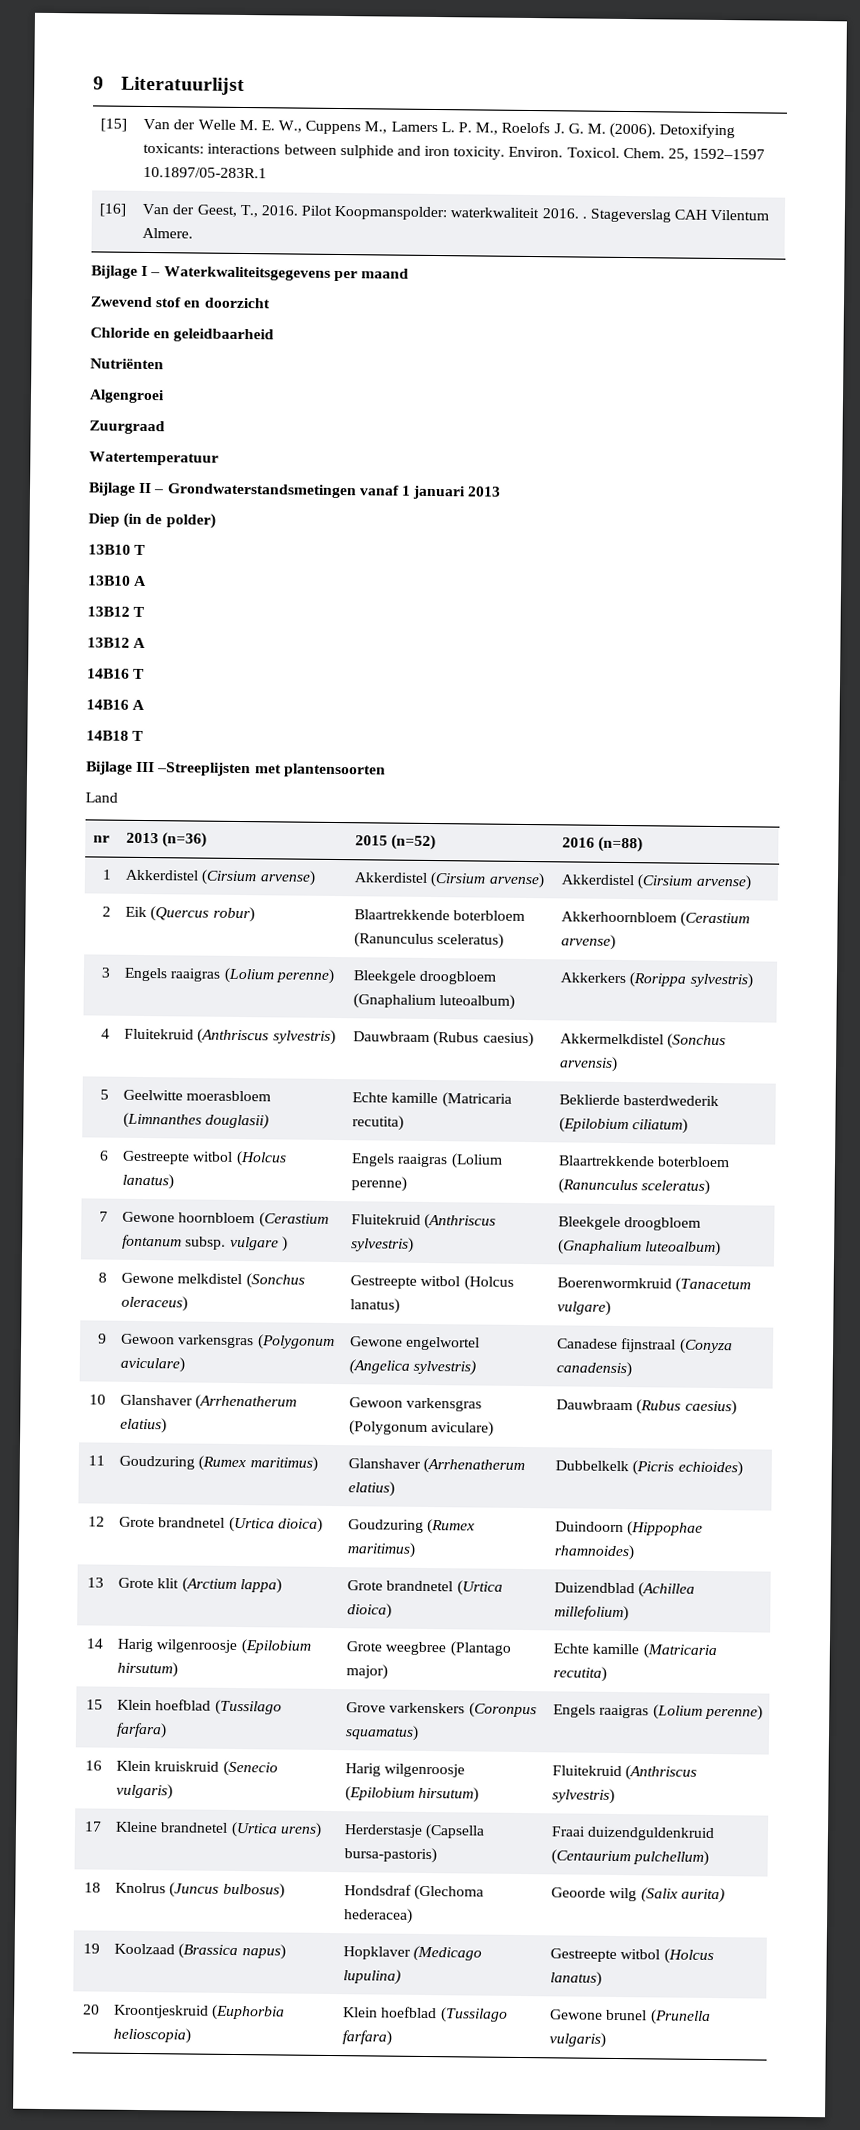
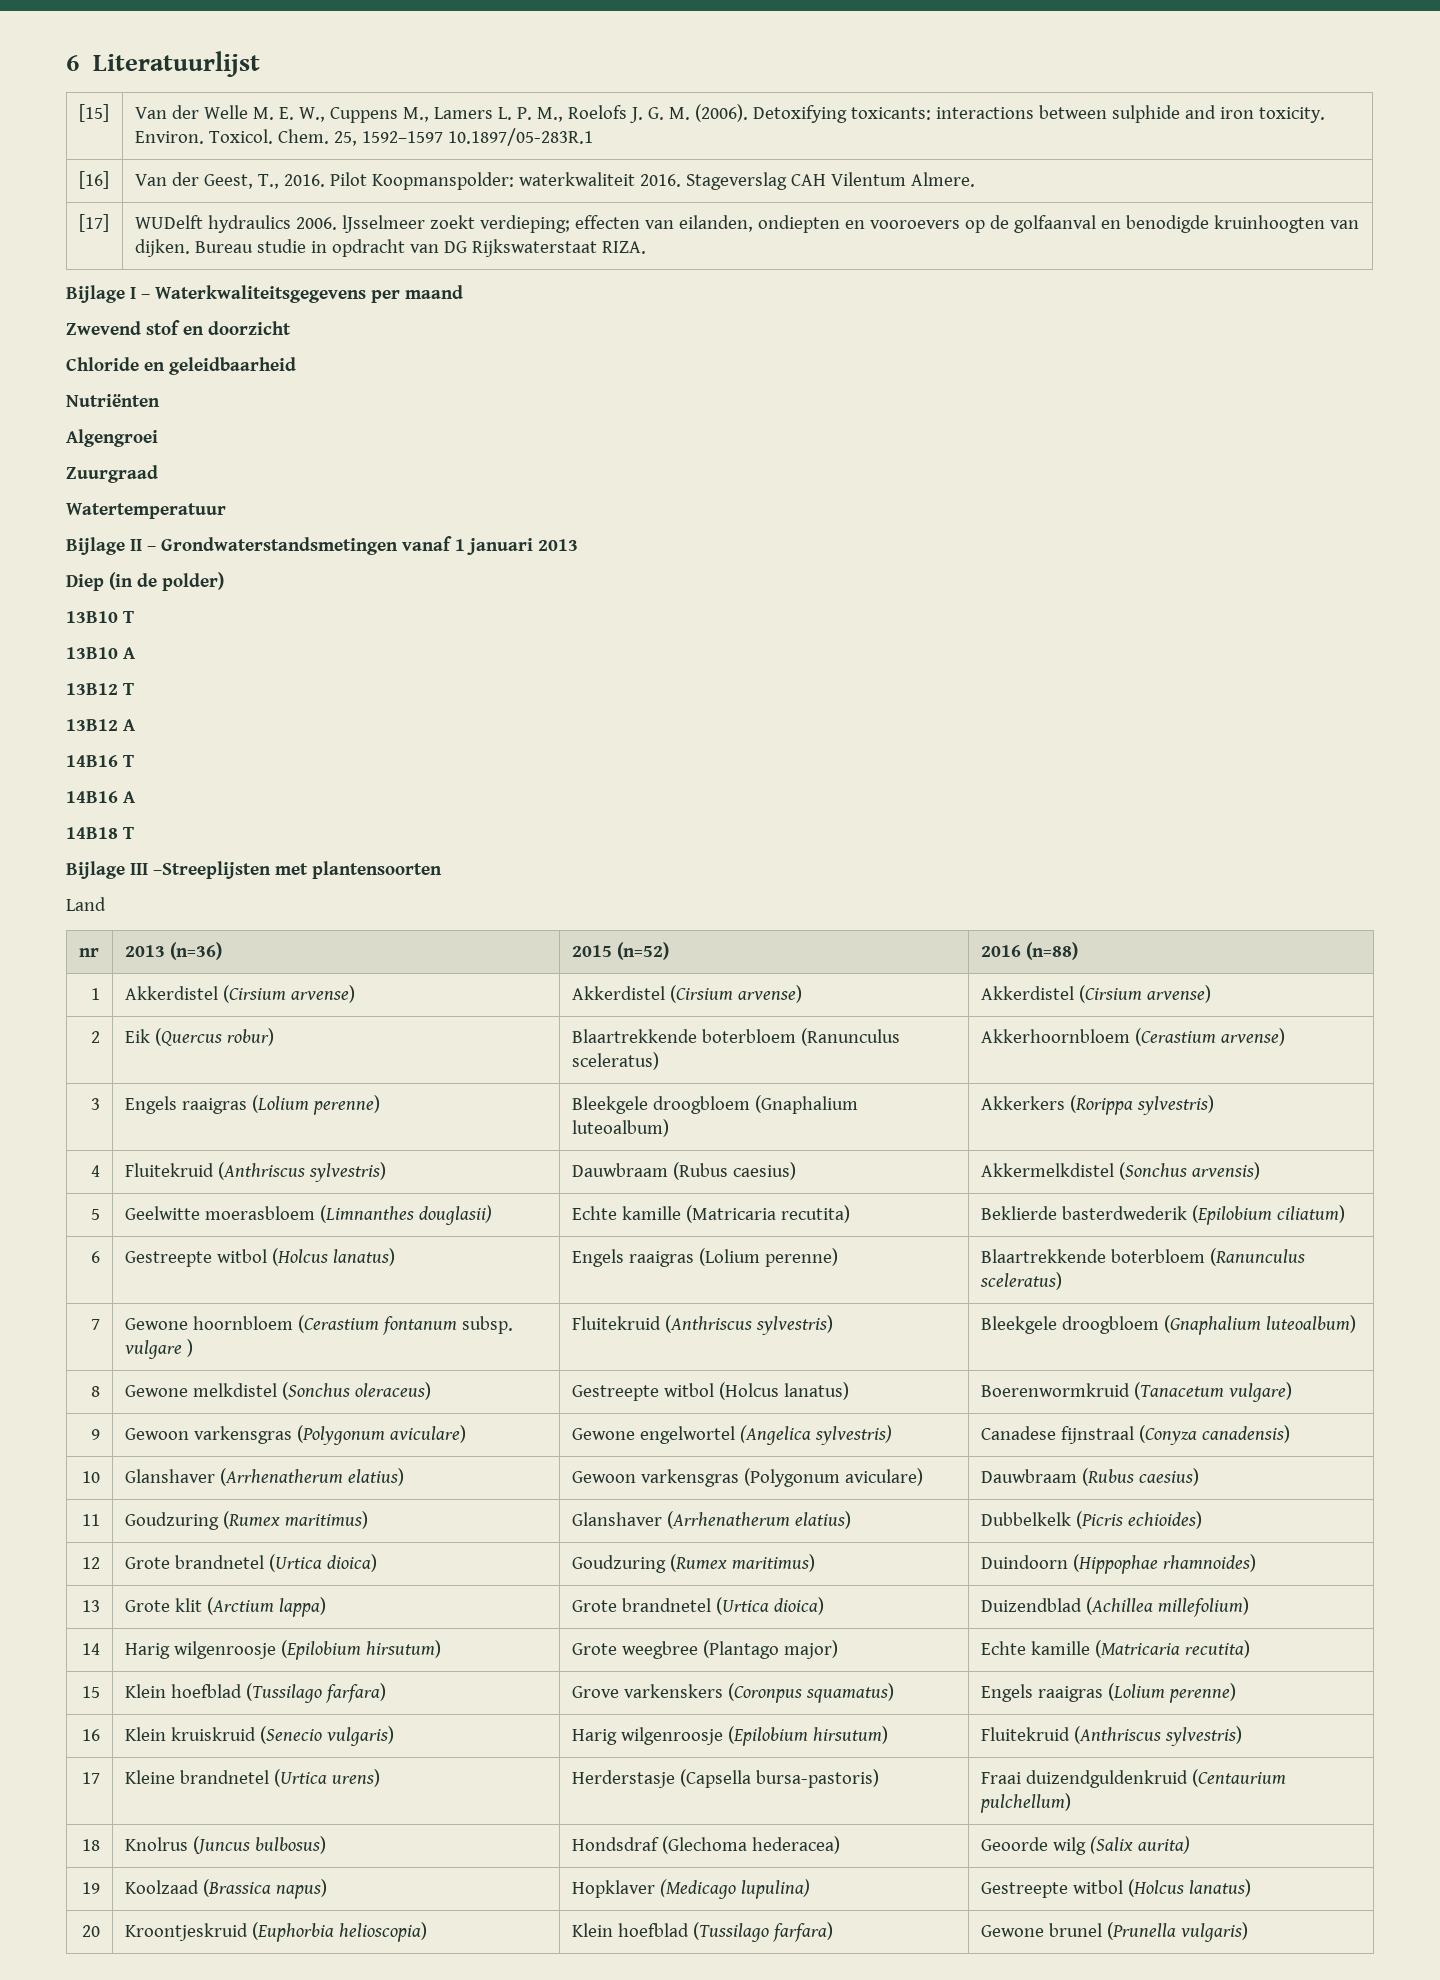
[93,76,104,90] 9 -> [66,55,79,71] 6
[581,216,587,219] . -> (681, 180) none
(194, 233) none -> [78,214,109,232] [134,215,1359,233] [134,239,646,257] // [17] | WUDelft hydraulics 2006. lJsselmeer zoekt verdieping; effecten van eilanden, ondiepten en vooroevers op de golfaanval en benodigde kruinhoogten van dijken. Bureau studie in opdracht van DG Rijkswaterstaat RIZA.

